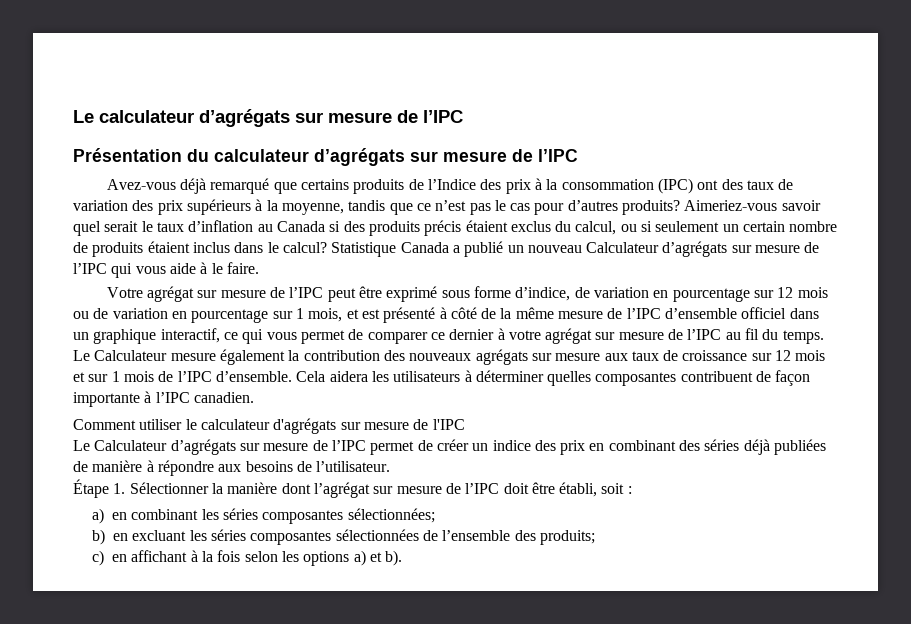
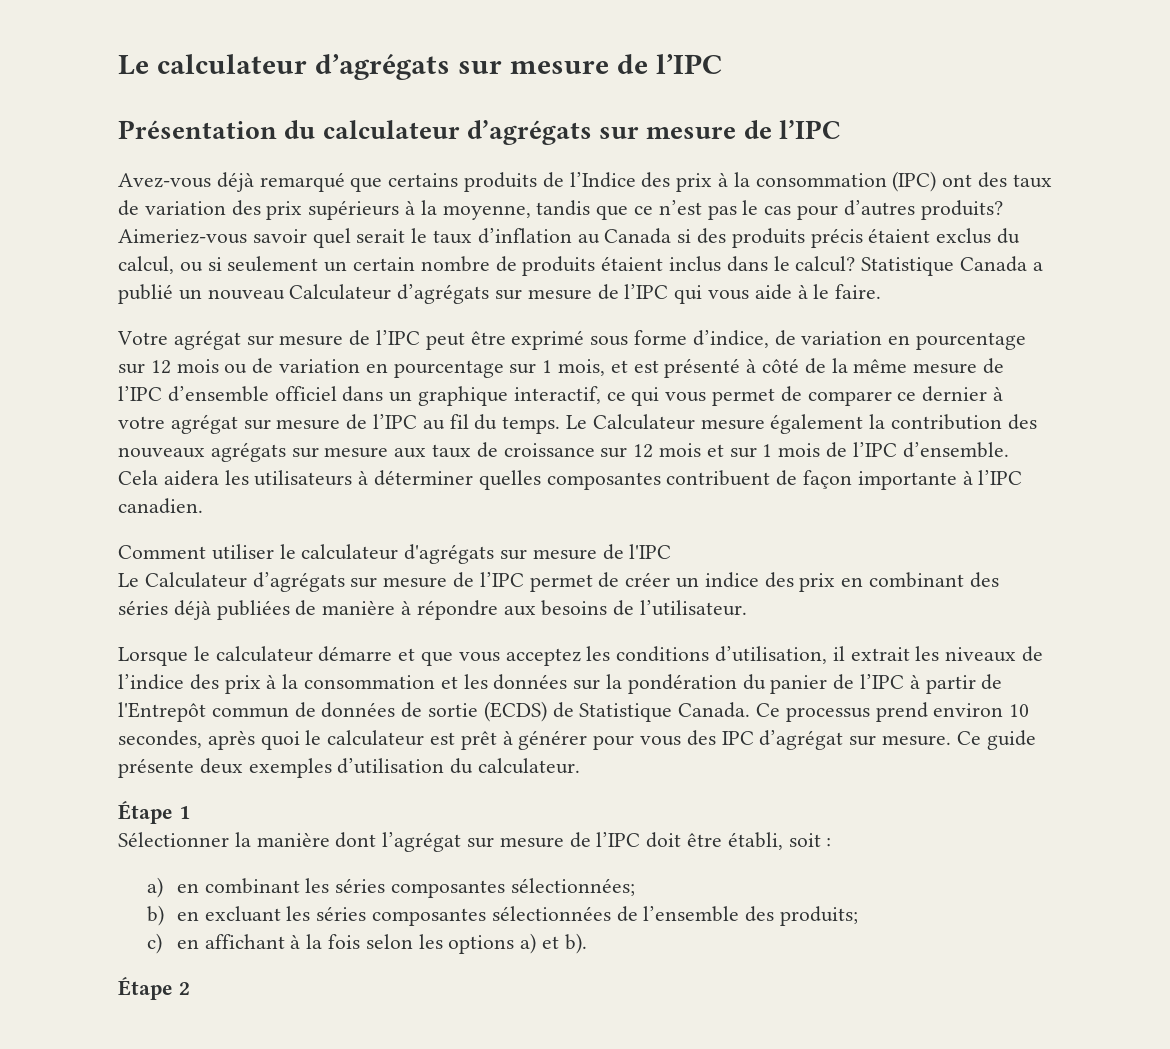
[73,479,126,498] // Étape 1. -> [118,646,1044,666] [118,674,1003,694] [118,701,1030,722] [118,730,1036,750] [118,758,581,778] [118,800,190,824] // Lorsque le calculateur démarre et que vous acceptez les conditions d’utilisation, il extrait les niveaux de l’indice des prix à la consommation et les données sur la pondération du panier de l’IPC à partir de l'Entrepôt commun de données de sortie (ECDS) de Statistique Canada. Ce processus prend environ 10 secondes, après quoi le calculateur est prêt à générer pour vous des IPC d’agrégat sur mesure. Ce guide présente deux exemples d’utilisation du calculateur. // Étape 1 //
(403, 558) none -> [118,976,190,1000] // Étape 2

